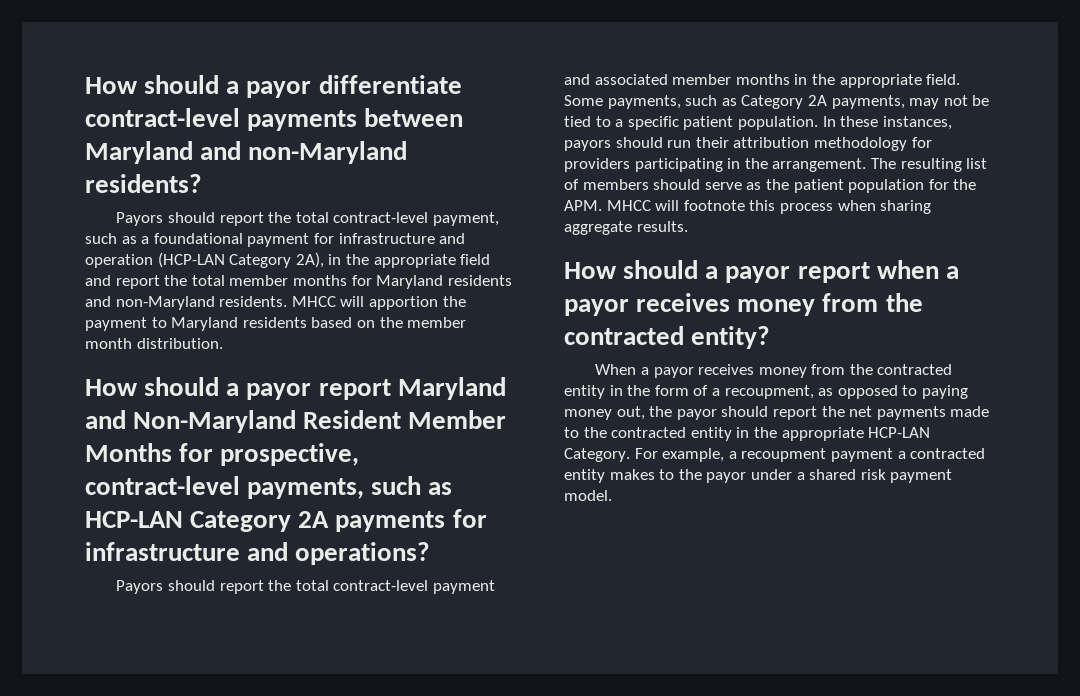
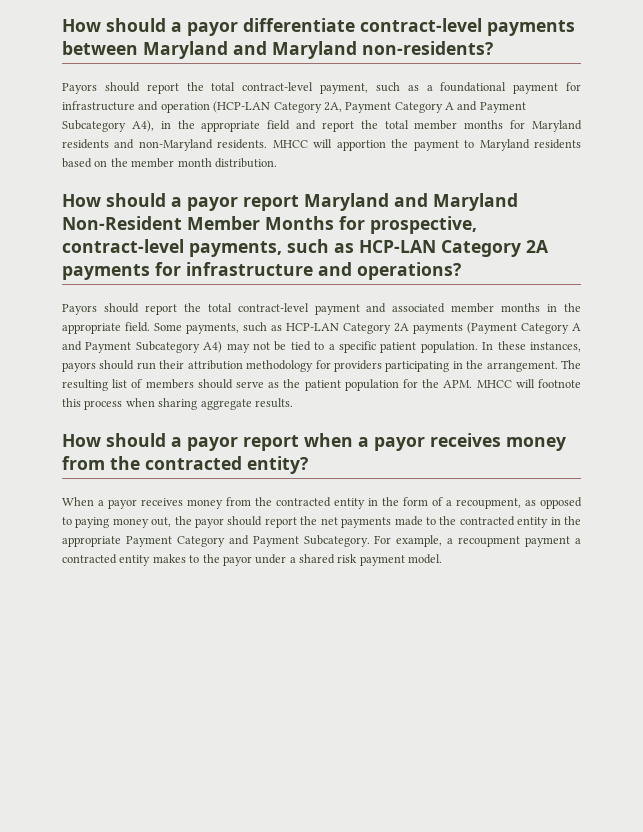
[248,141,408,164] [85,174,202,193] non-Maryland residents? -> [272,41,493,59] Maryland non-residents?
[295,252,324,268] 2A), -> [323,101,526,113] [62,120,154,132] 2A, Payment Category A and Payment Subcategory A4),
[133,410,402,433] Non-Maryland Resident -> [433,193,518,211] [62,216,182,230] Maryland Non-Resident
[741,95,905,109] Category 2A payments, -> [286,322,581,334] [62,341,223,353] HCP-LAN Category 2A payments (Payment Category A and Payment Subcategory A4)
[868,427,931,438] [564,448,630,462] HCP-LAN Category. -> [125,535,370,547] Payment Category and Payment Subcategory.

